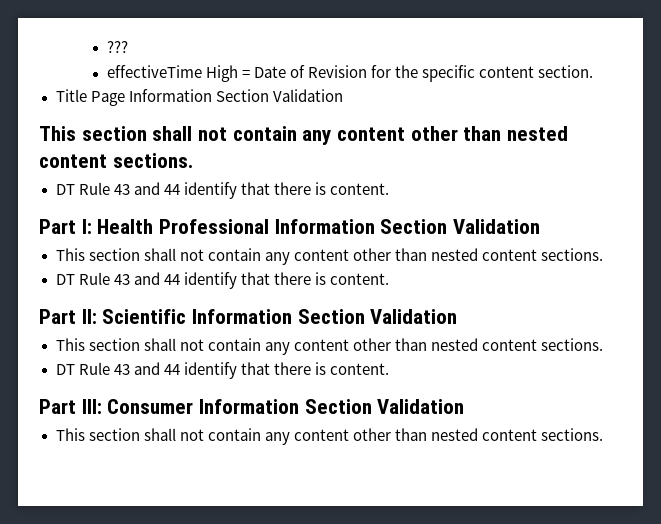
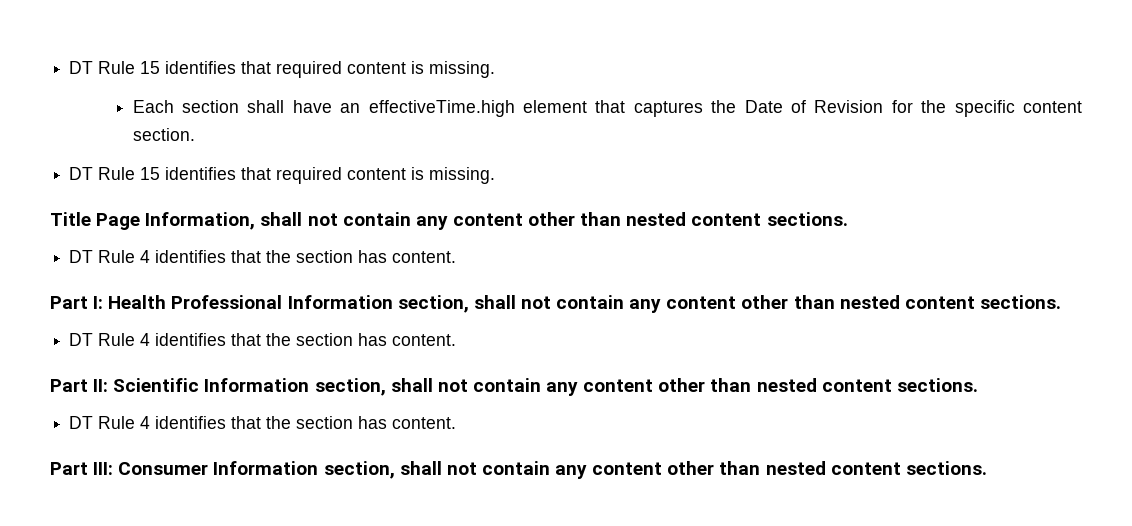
[106,41,128,53] [106,65,250,82] ??? // effectiveTime High = -> [69,61,496,78] [132,100,737,117] DT Rule 15 identifies that required content is missing. // Each section shall have an effectiveTime.high element that captures the
[55,89,343,106] [39,126,147,141] Title Page Information Section Validation // This section -> [69,167,496,184] [50,212,256,230] DT Rule 15 identifies that required content is missing. // Title Page Information,
[113,182,326,199] 43 and 44 identify that there is -> [140,250,388,263] 4 identifies that the section has
[380,219,541,234] [55,248,140,261] Section Validation // This section -> [397,295,469,313] section,
[113,272,326,289] 43 and 44 identify that there is -> [140,333,388,346] 4 identifies that the section has
[297,309,458,324] [55,338,140,351] Section Validation // This section -> [314,378,386,396] section,
[113,362,326,379] 43 and 44 identify that there is -> [140,416,388,429] 4 identifies that the section has
[304,399,465,414] [55,428,140,441] Section Validation // This section -> [323,461,395,479] section,

